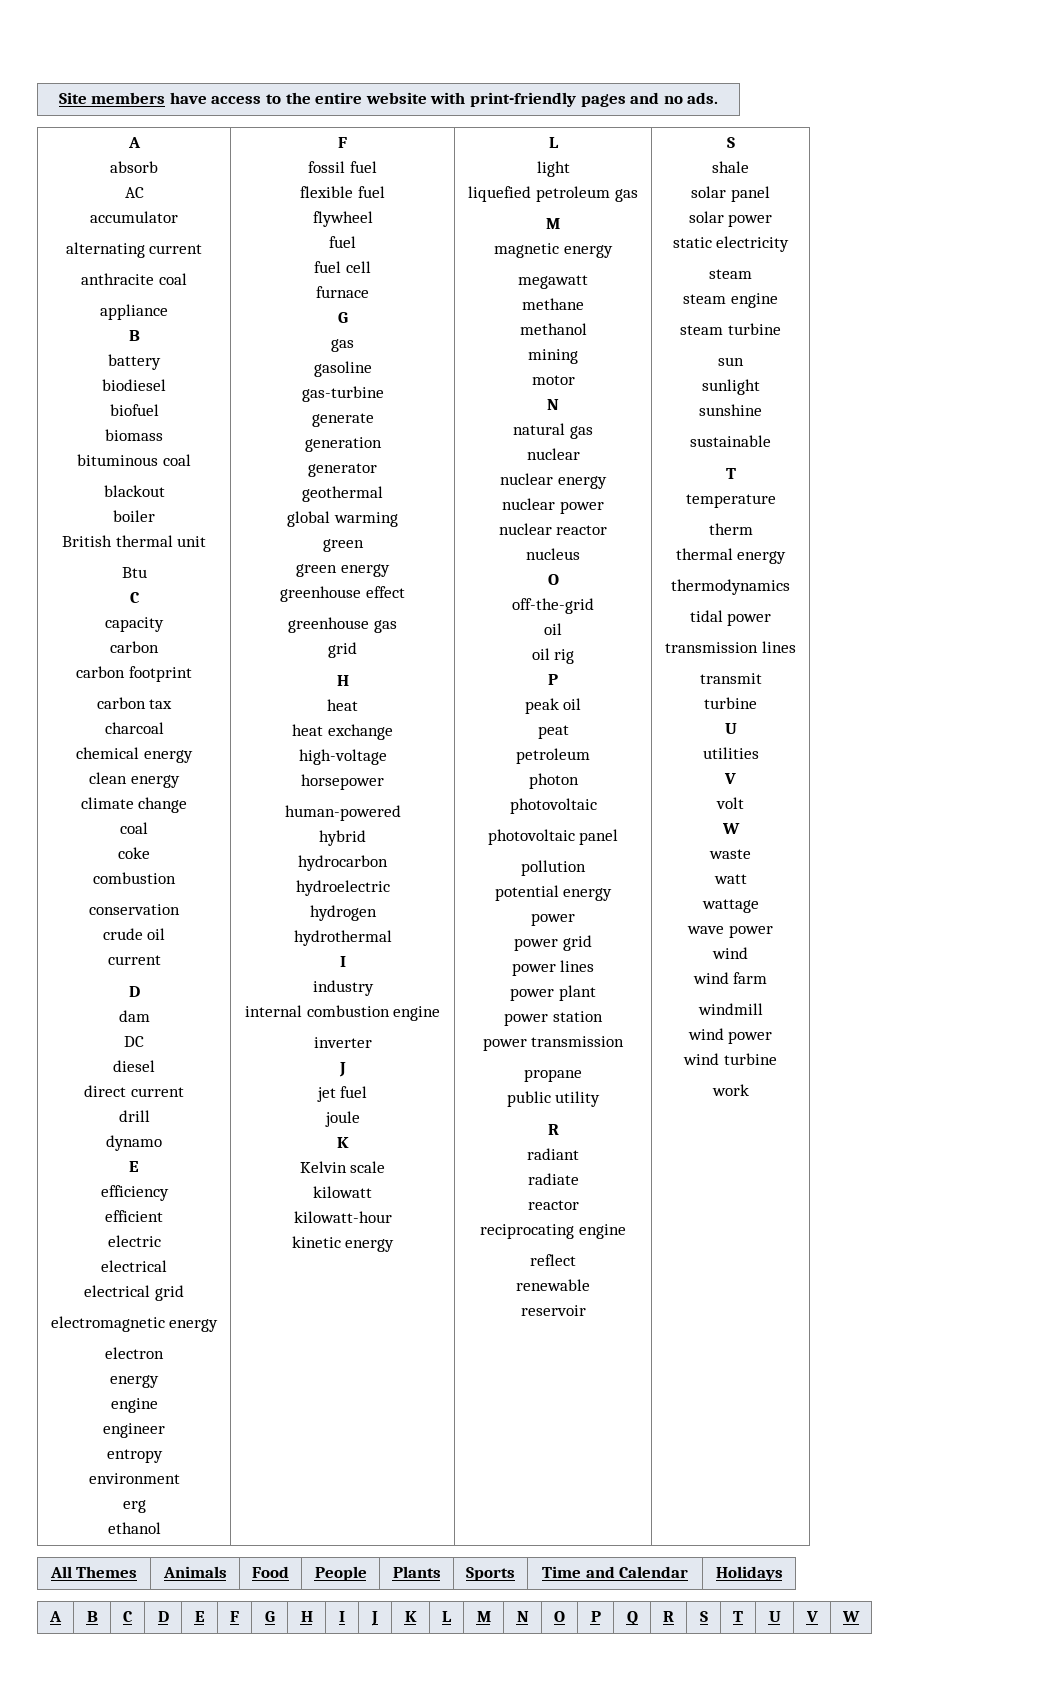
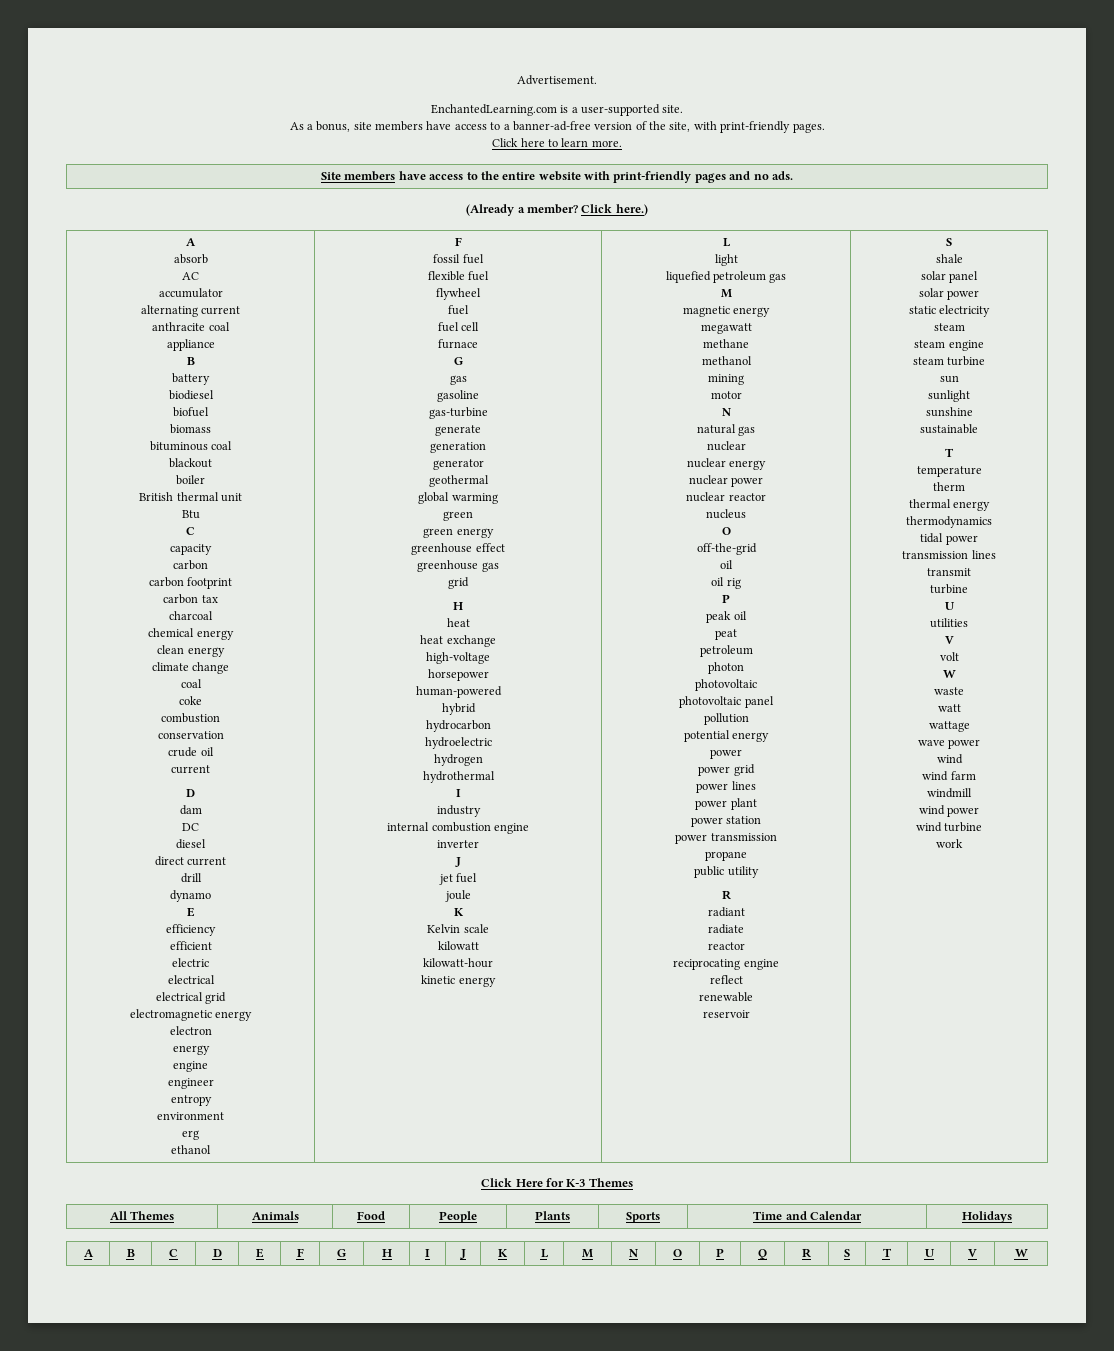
(58, 98) none -> [517,75,597,85] [430,104,684,116] [289,121,825,133] [492,138,622,147] Advertisement. // EnchantedLearning.com is a user-supported site. // As a bonus, site members have access to a banner-ad-free version of the site, with print-friendly pages. // Click here to learn more. //
(719, 98) none -> [466,204,648,216] // (Already a member? Click here.)
(749, 1090) none -> [481,1178,633,1187] // Click Here for K-3 Themes

